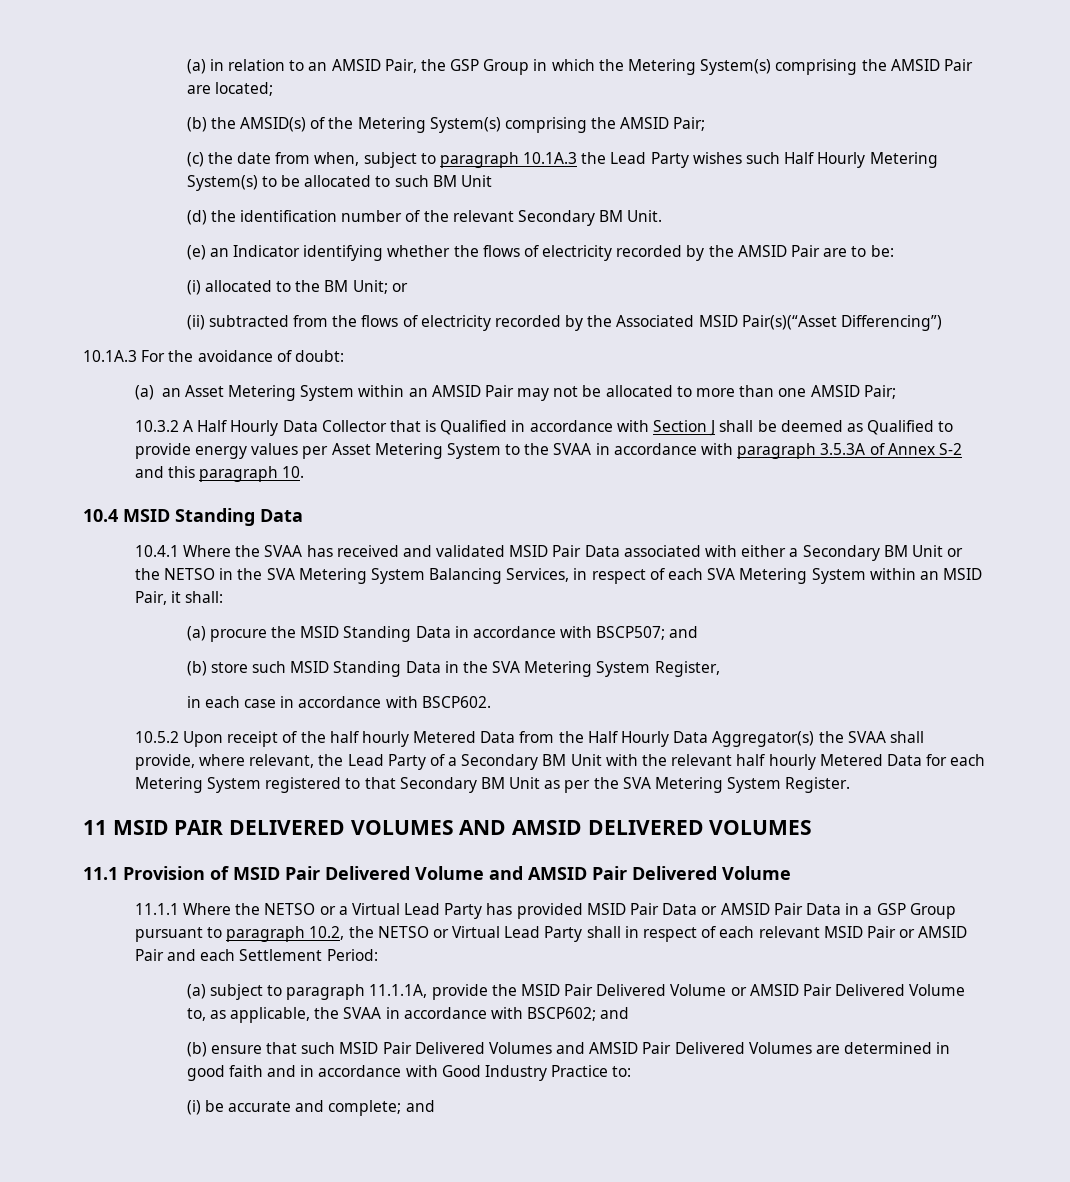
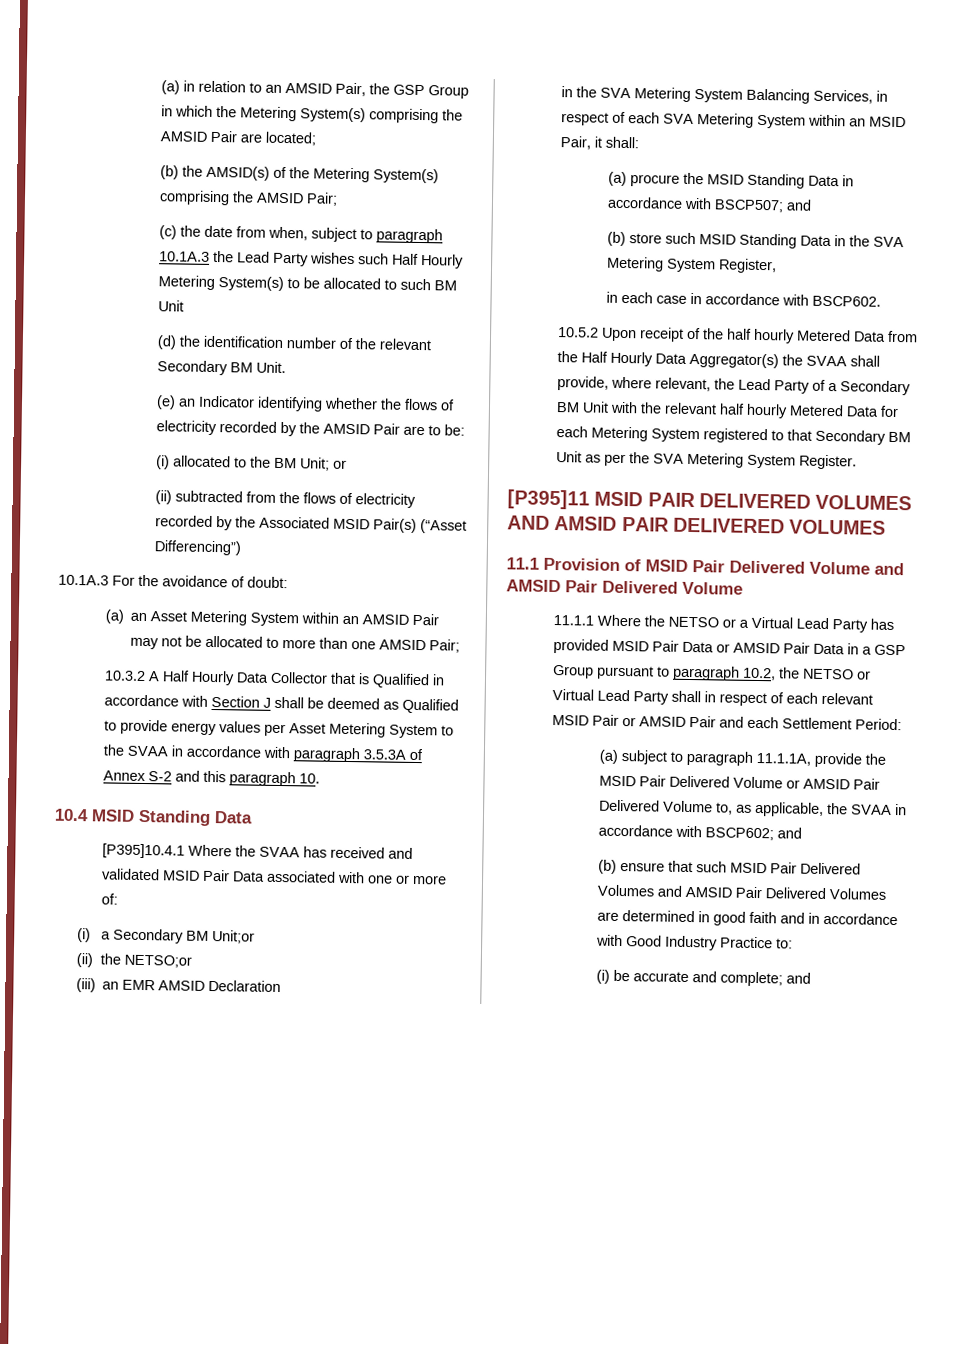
[741,315,837,330] Pair(s)(“Asset -> [373,518,468,534] Pair(s) (“Asset
[134,545,179,557] 10.4.1 -> [102,843,186,859] [P395]10.4.1
[741,545,964,561] [134,568,216,580] either a Secondary BM Unit or the NETSO -> [367,874,448,885] [101,893,119,905] [77,928,256,944] [76,953,193,968] [76,978,282,993] one or more of: // (i) a Secondary BM Unit;or // (ii) the NETSO;or // (iii) an EMR AMSID Declaration //
[83,820,107,835] 11 -> [507,489,590,510] [P395]11
(583, 827) none -> [621,516,669,532] PAIR

